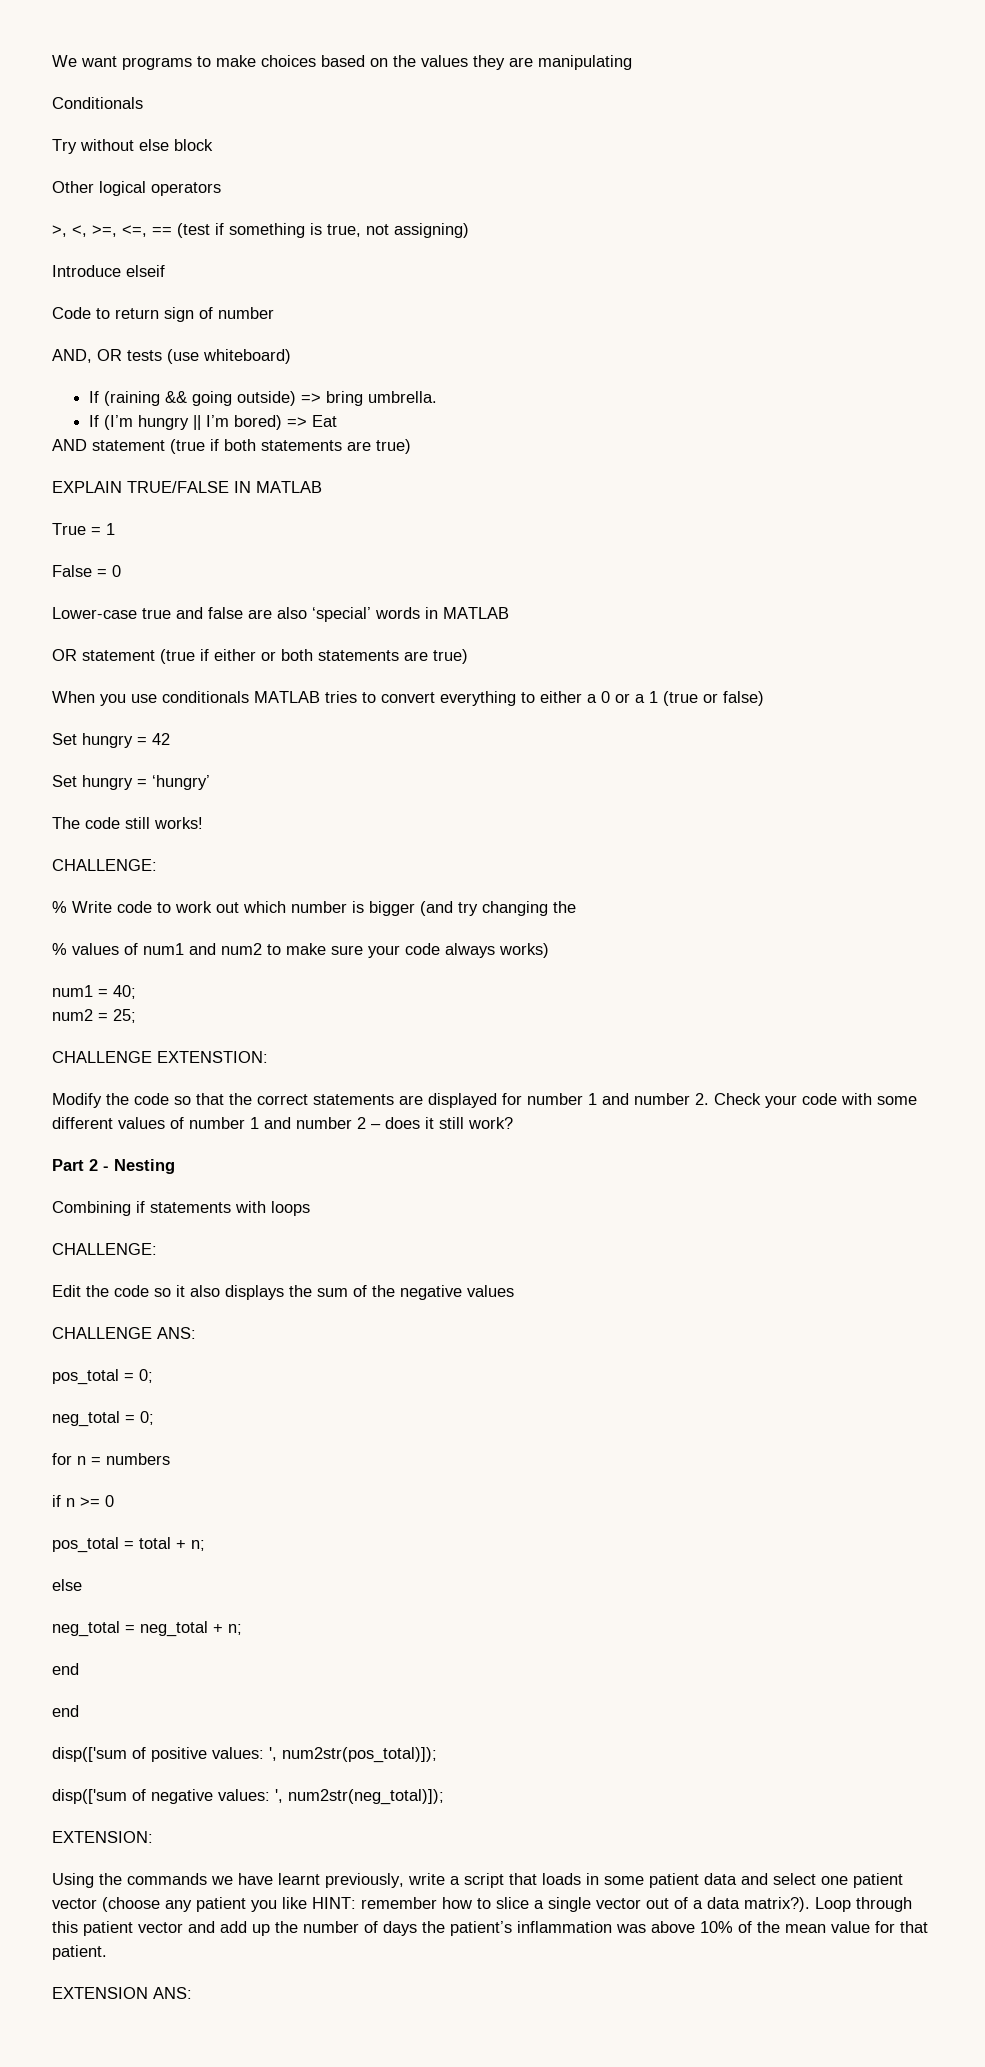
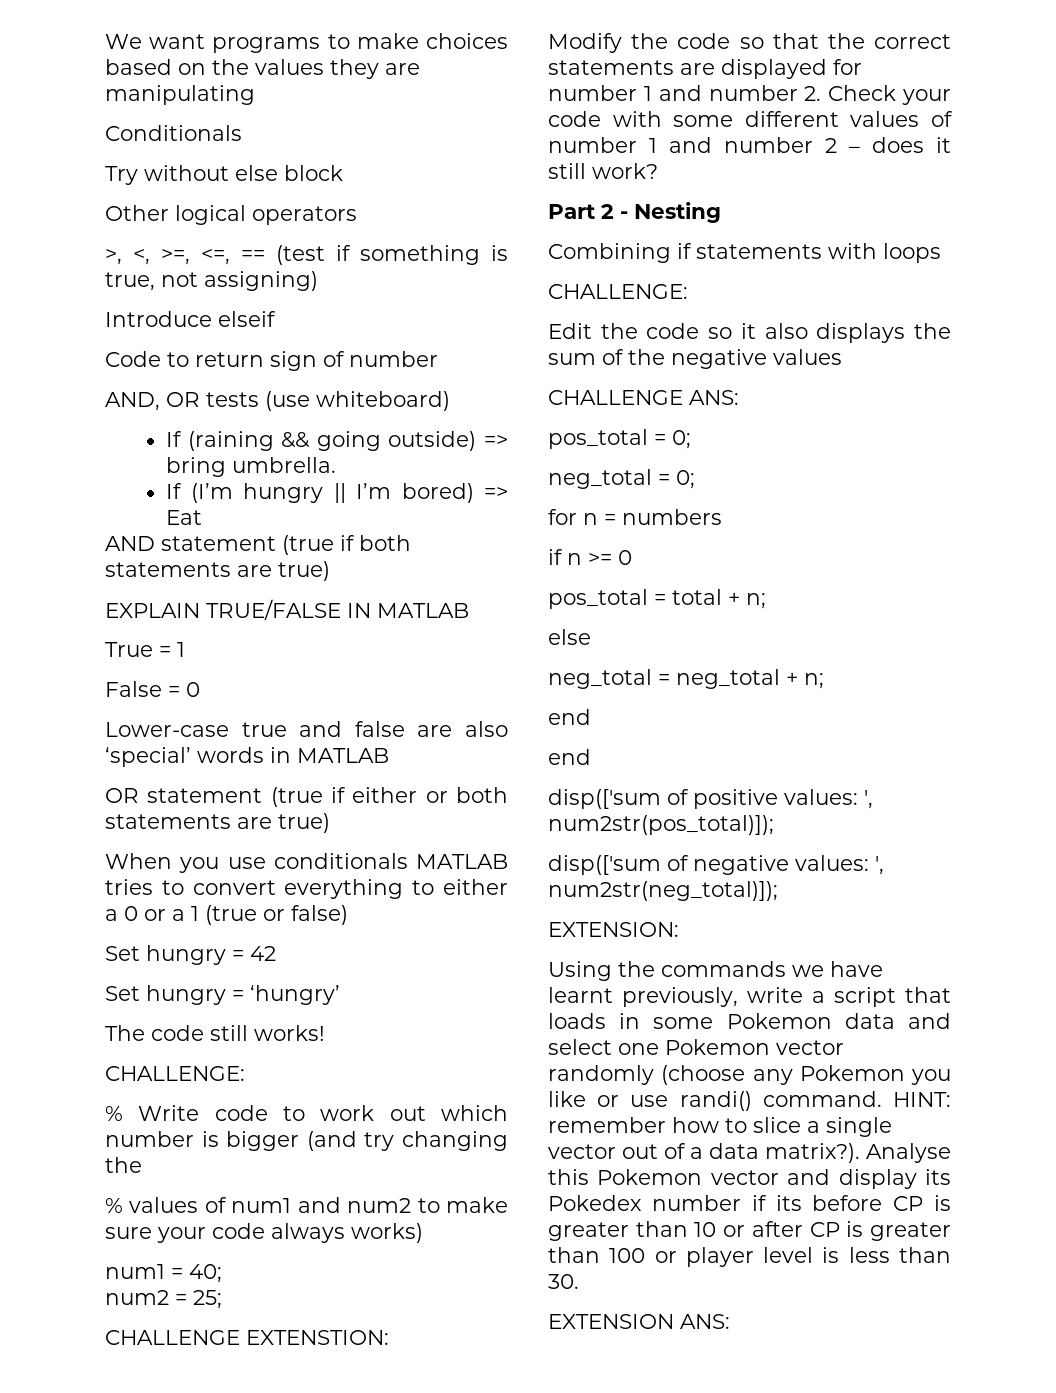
[649,1873,699,1888] patient -> [726,1013,832,1029] Pokemon
[853,1873,903,1888] [52,1898,97,1909] patient vector -> [665,1039,844,1055] [548,1065,654,1085] Pokemon vector randomly
[196,1897,246,1912] patient -> [799,1065,905,1081] Pokemon
(307, 1903) none -> [597,1091,882,1111] or use randi() command.
[815,1897,912,1912] [52,1921,928,1936] [52,1945,107,1960] Loop through this patient vector and add up the number of days the patient’s inflammation was above 10% of the mean value for that patient. -> [866,1143,951,1163] [548,1169,951,1189] [548,1195,951,1211] [548,1221,951,1241] [548,1247,951,1267] [548,1274,579,1289] Analyse this Pokemon vector and display its Pokedex number if its before CP is greater than 10 or after CP is greater than 100 or player level is less than 30.

